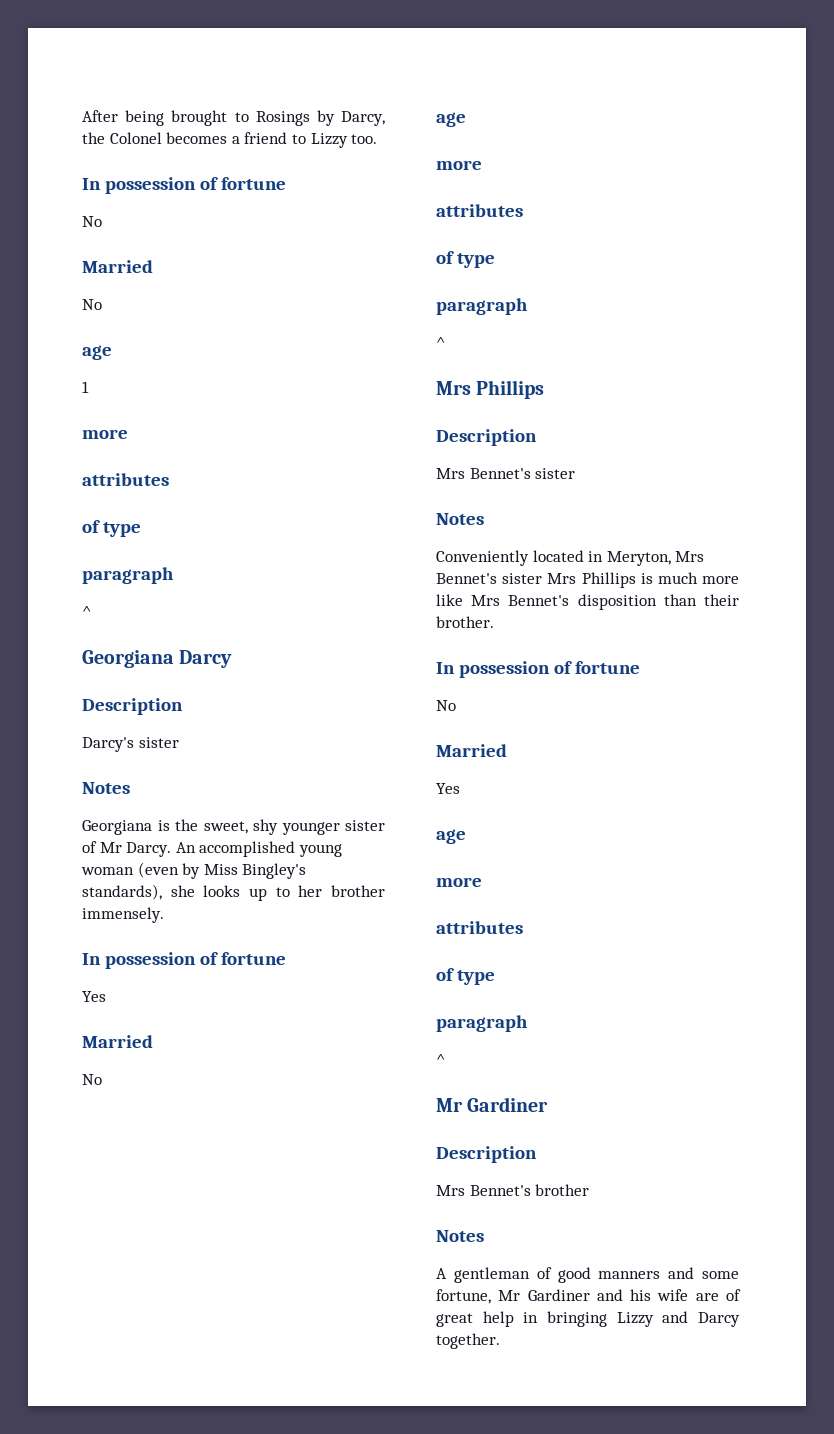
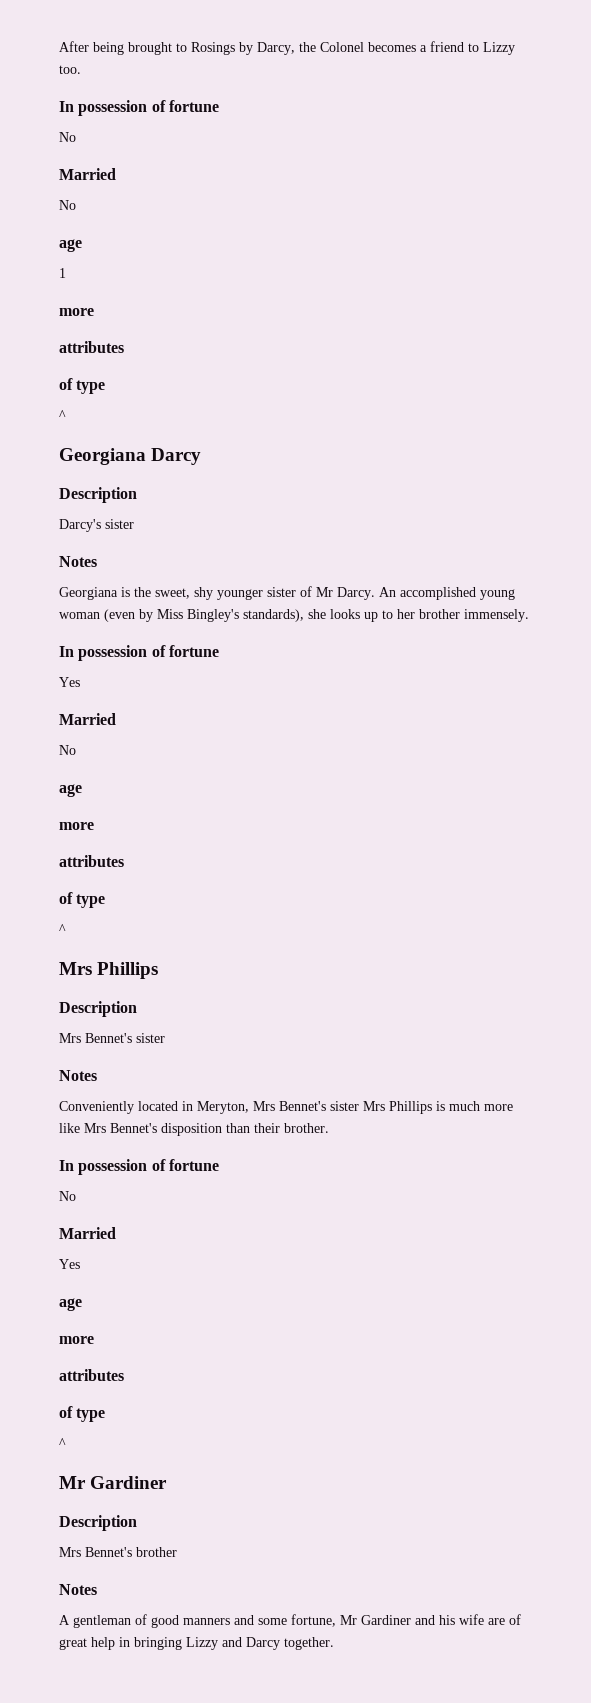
[82,567,174,584] // paragraph -> (106, 387) none
[436,298,528,315] // paragraph -> (106, 901) none
[436,1015,528,1032] // paragraph -> (106, 1415) none

